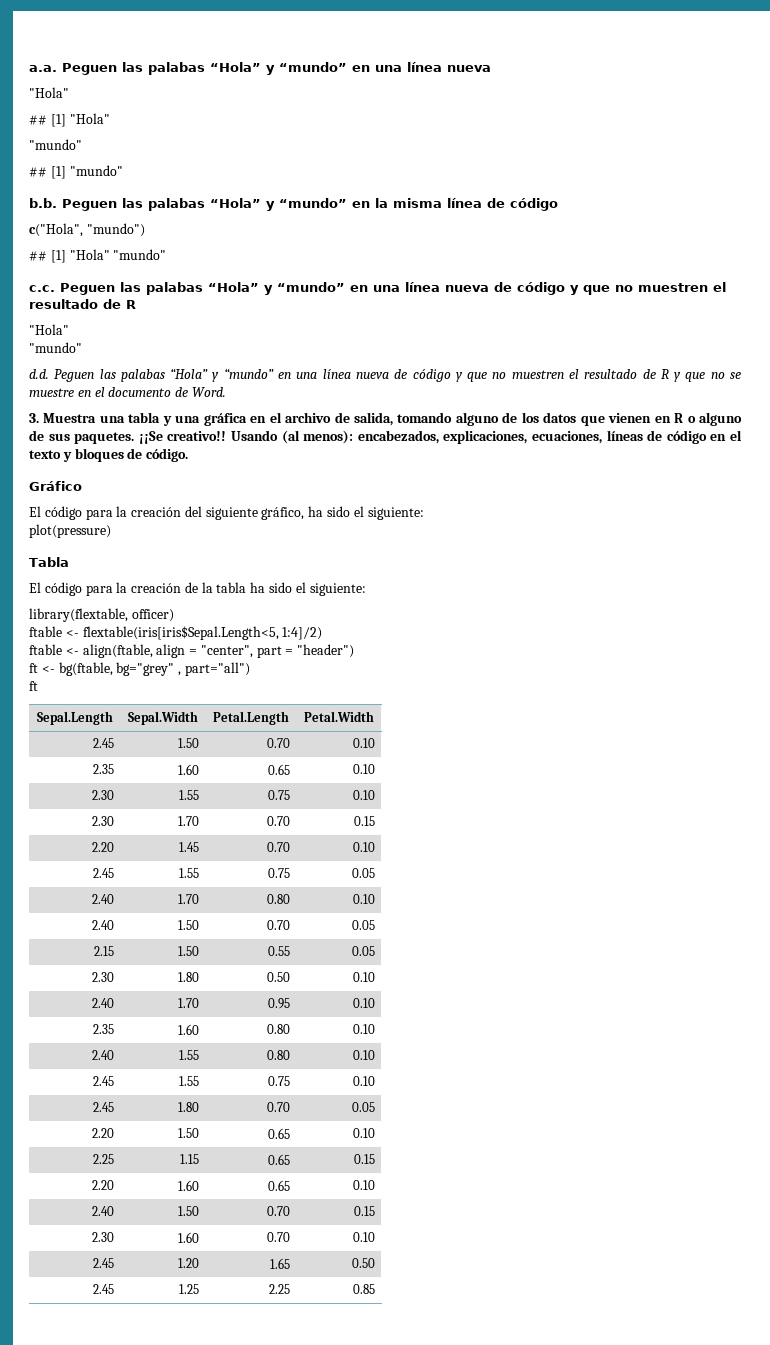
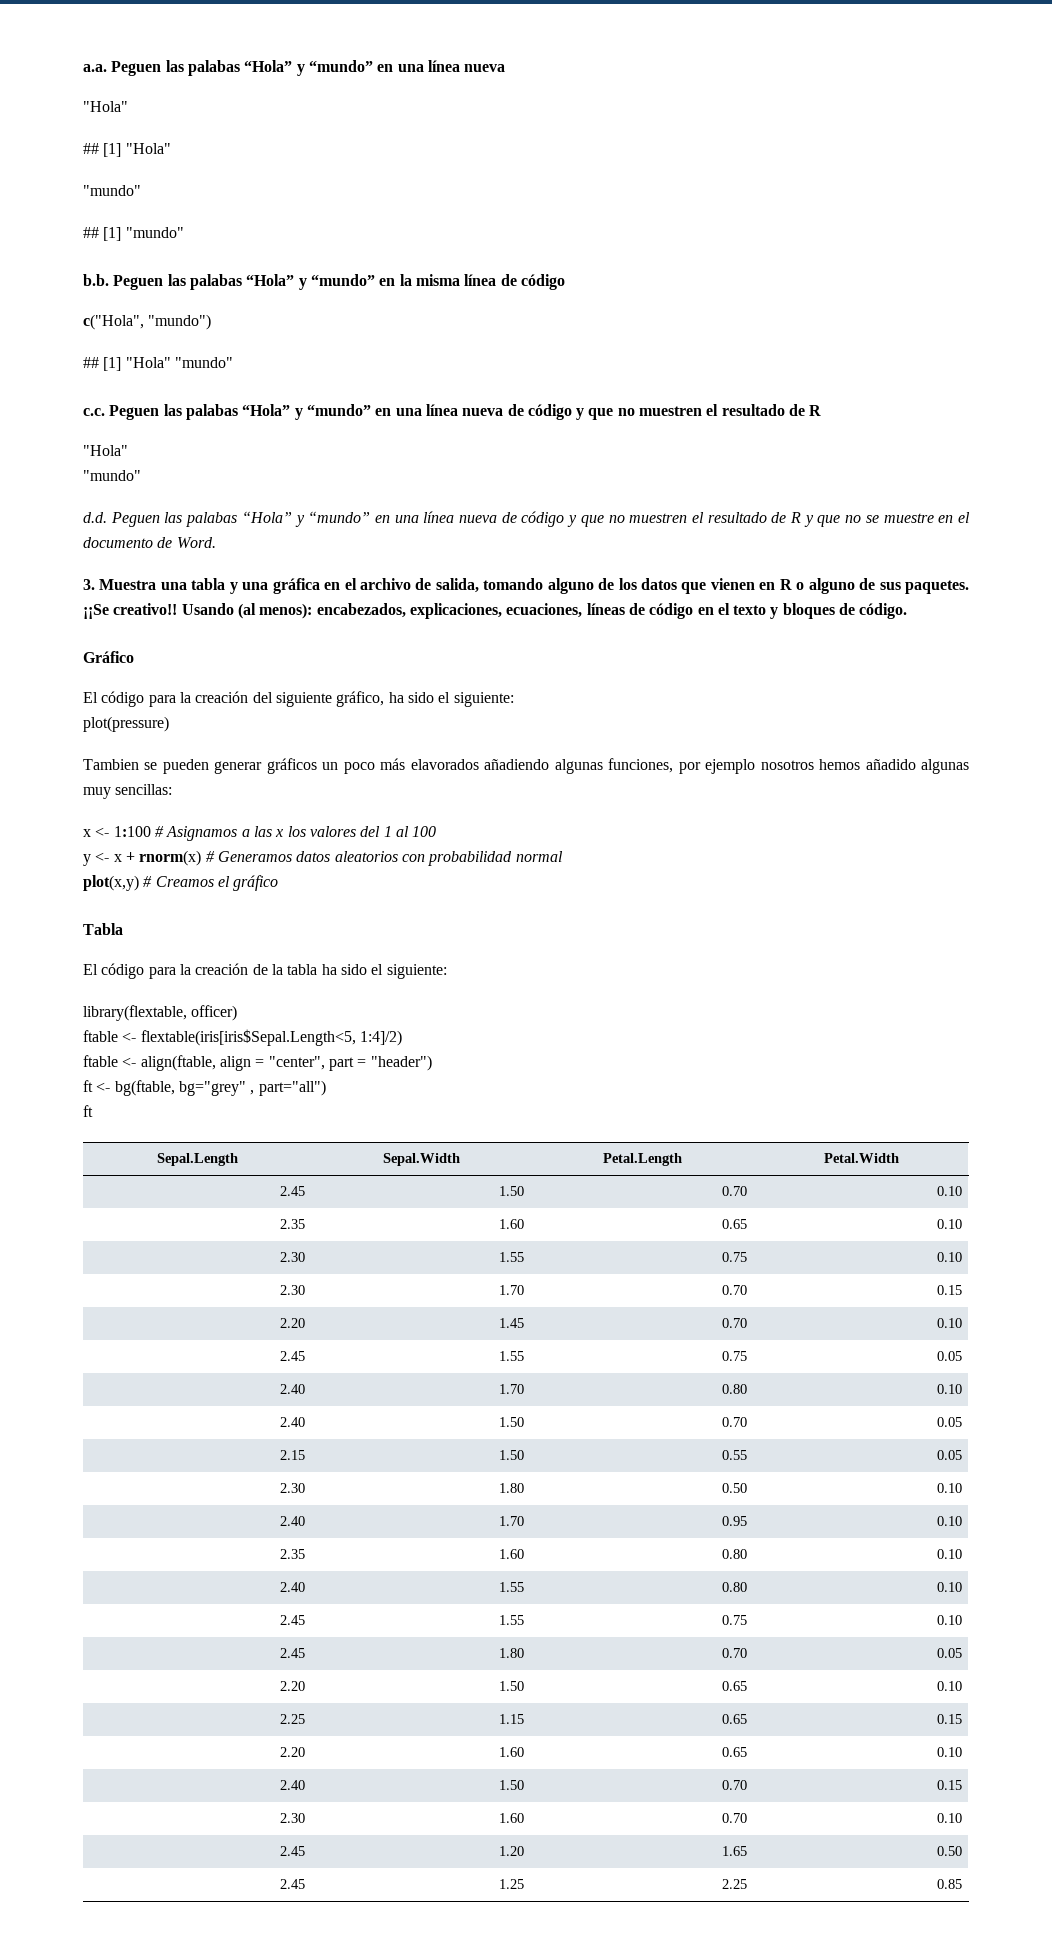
(111, 531) none -> [83,758,970,774] [83,784,173,799] [83,826,437,841] [83,850,563,866] [83,875,279,891] // Tambien se pueden generar gráficos un poco más elavorados añadiendo algunas funciones, por ejemplo nosotros hemos añadido algunas muy sencillas: // x <- 1:100 # Asignamos a las x los valores del 1 al 100 // y <- x + rnorm(x) # Generamos datos aleatorios con probabilidad normal // plot(x,y) # Creamos el gráfico

